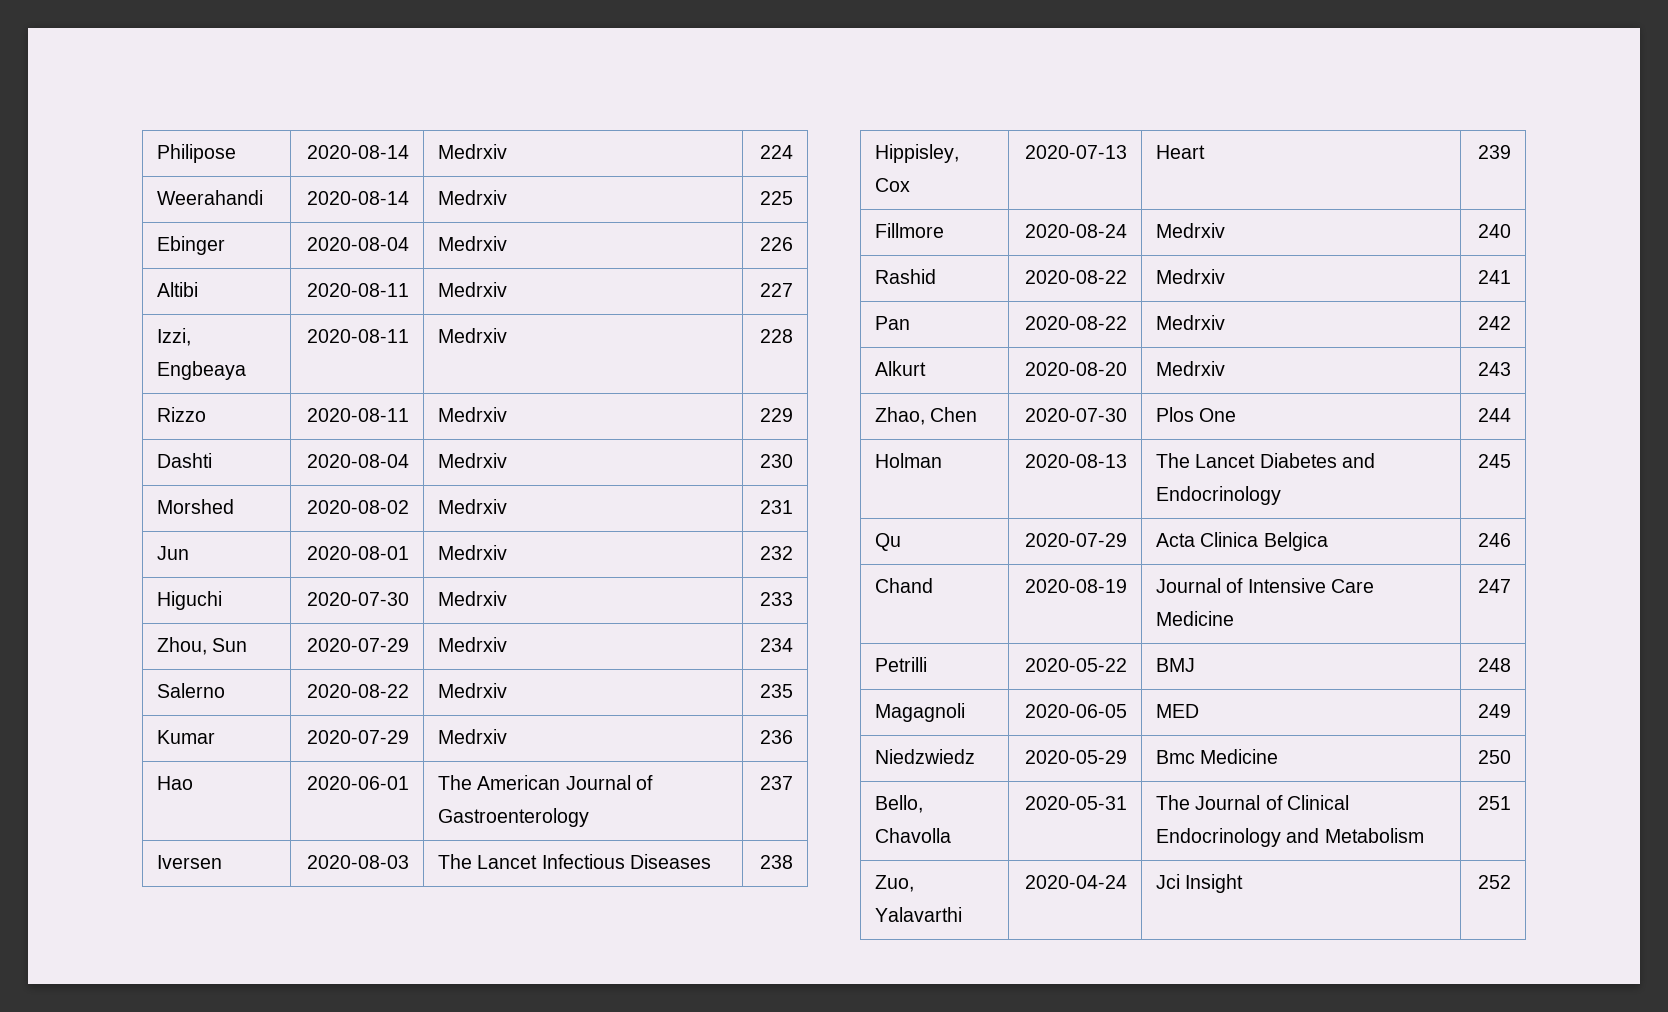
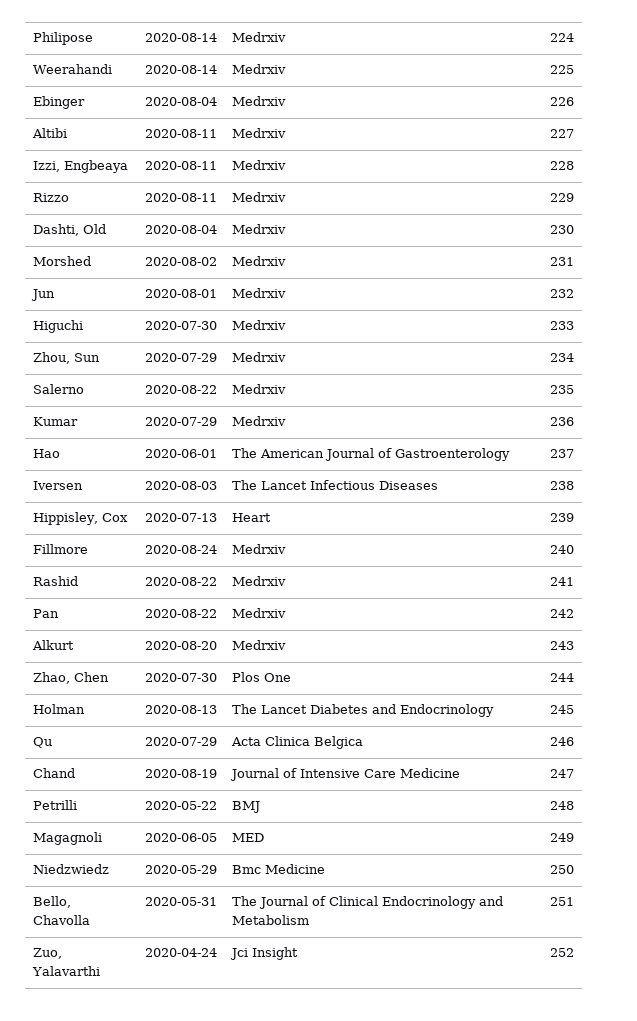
[157,453,213,468] Dashti -> [32,224,106,236] Dashti, Old

